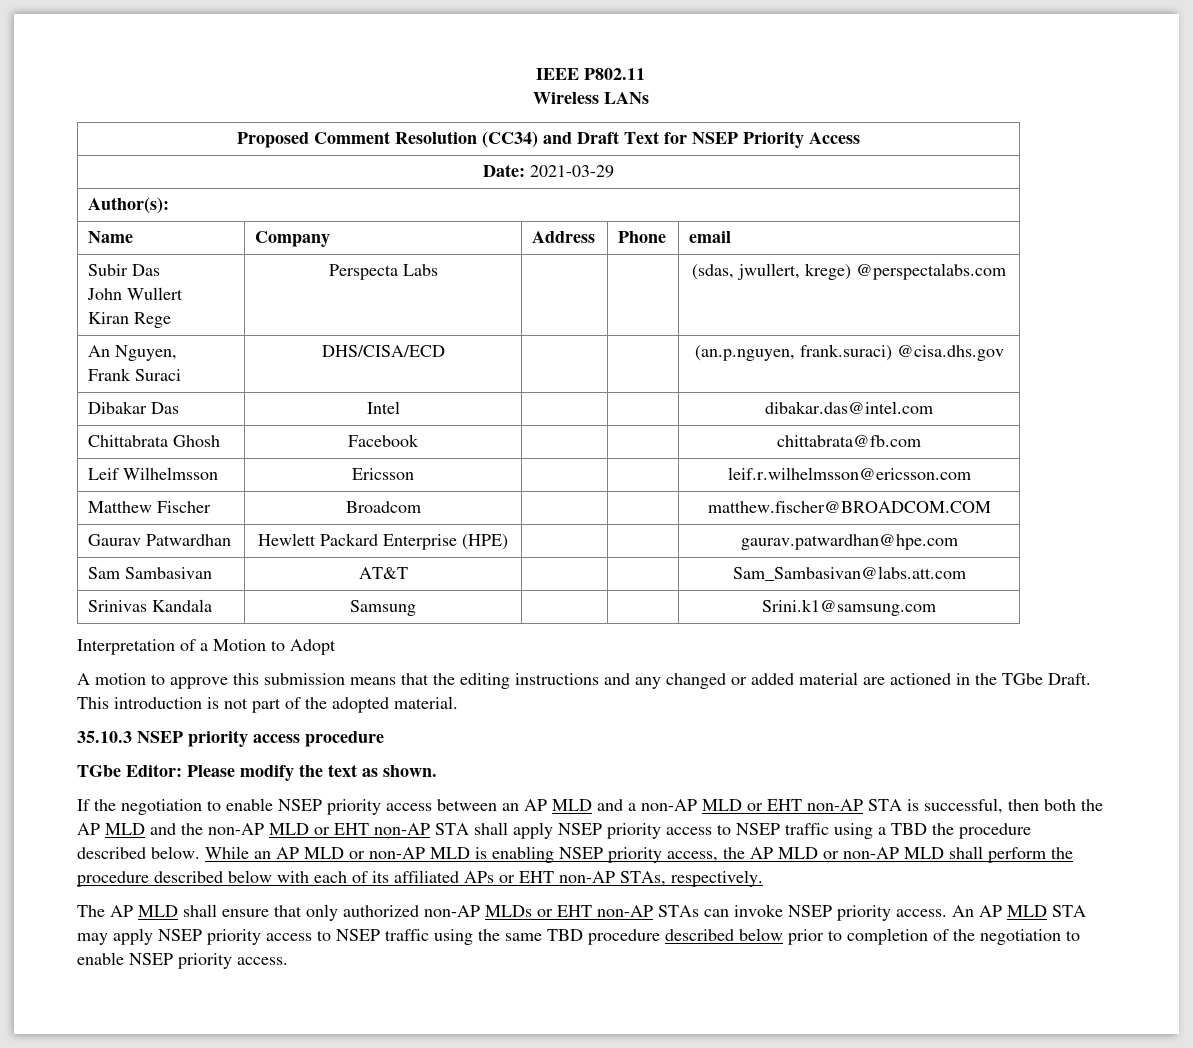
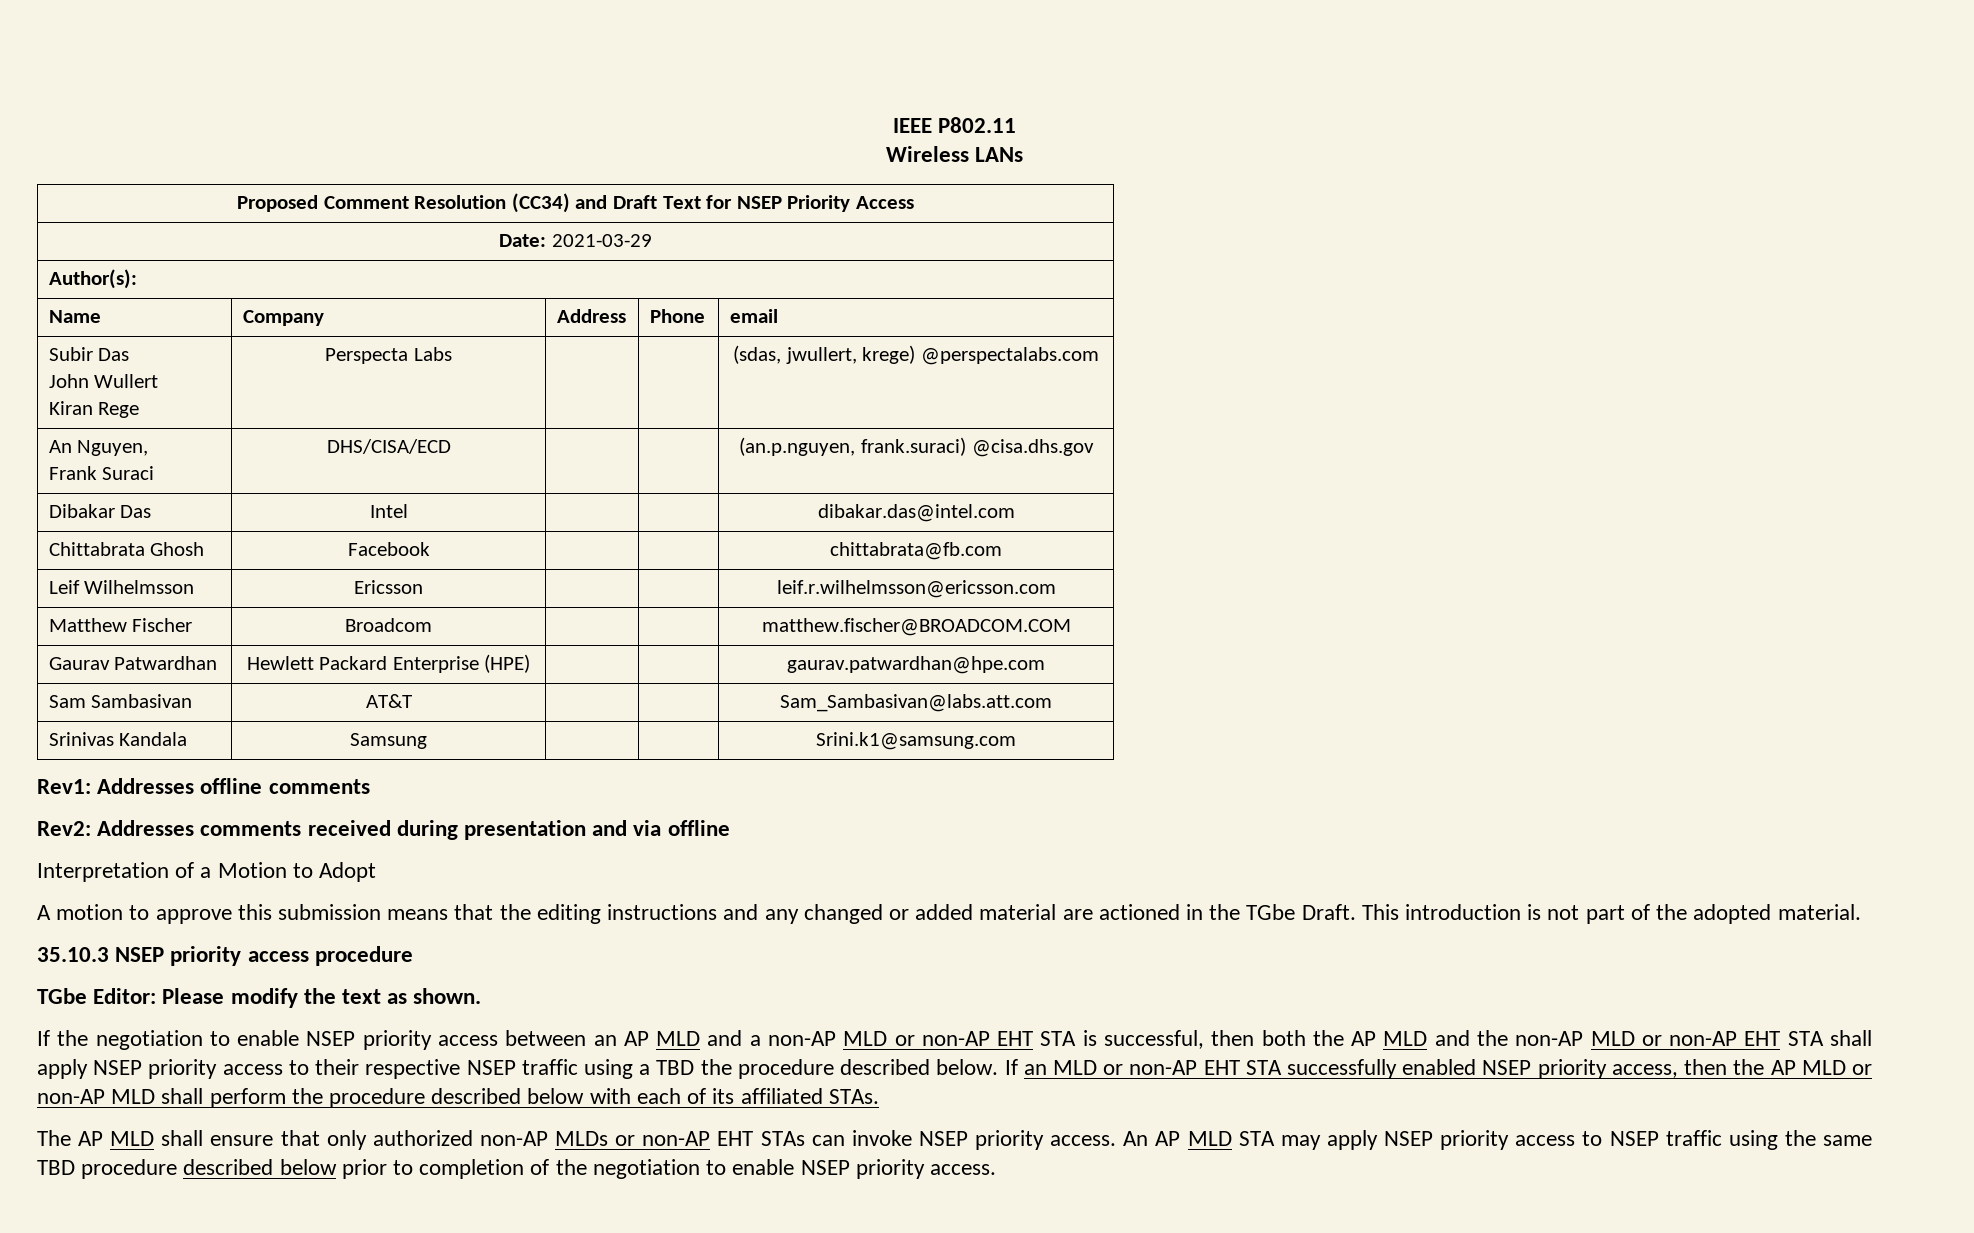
(936, 607) none -> [37,778,370,794] [37,820,730,840] // Rev1: Addresses offline comments // Rev2: Addresses comments received during presentation and via offline
[767,799,863,811] EHT non-AP -> [921,1031,1034,1046] non-AP EHT
[334,823,430,835] EHT non-AP -> [1669,1031,1781,1046] non-AP EHT
(731, 829) none -> [315,1059,461,1079] their respective
[205,846,554,863] While an AP MLD or non-AP MLD is enabling -> [1004,1059,1477,1079] If an MLD or non-AP EHT STA successfully enabled
(718, 856) none -> [1684,1059,1728,1075] then
[464,870,763,887] APs or EHT non-AP STAs, respectively. -> [828,1089,879,1104] STAs.
[557,905,653,917] EHT non-AP -> [642,1131,754,1146] non-AP EHT

